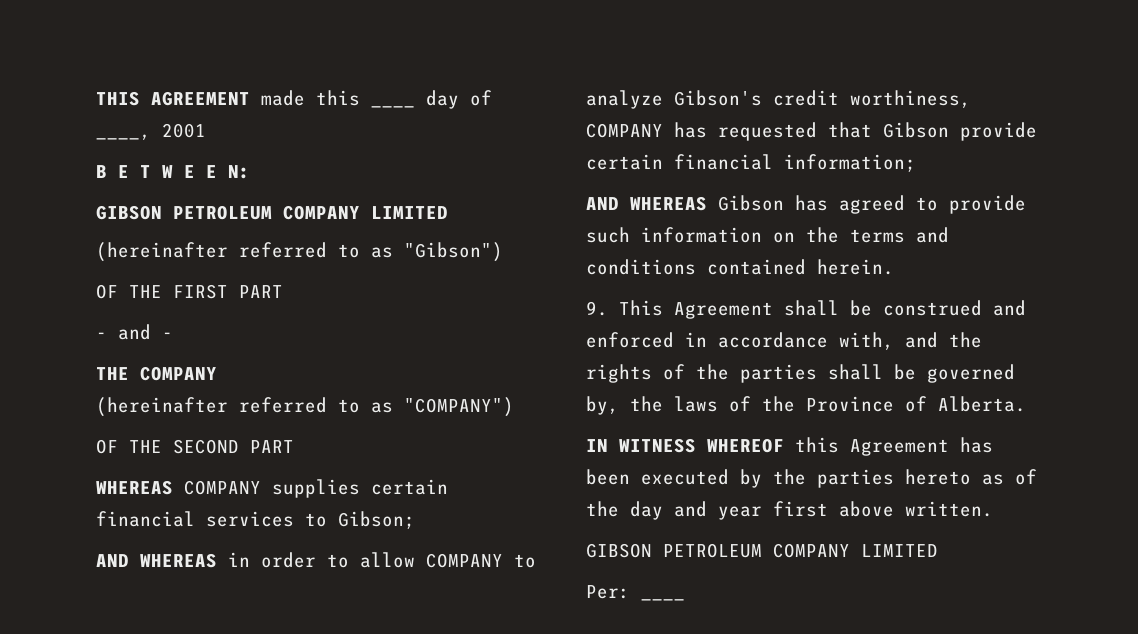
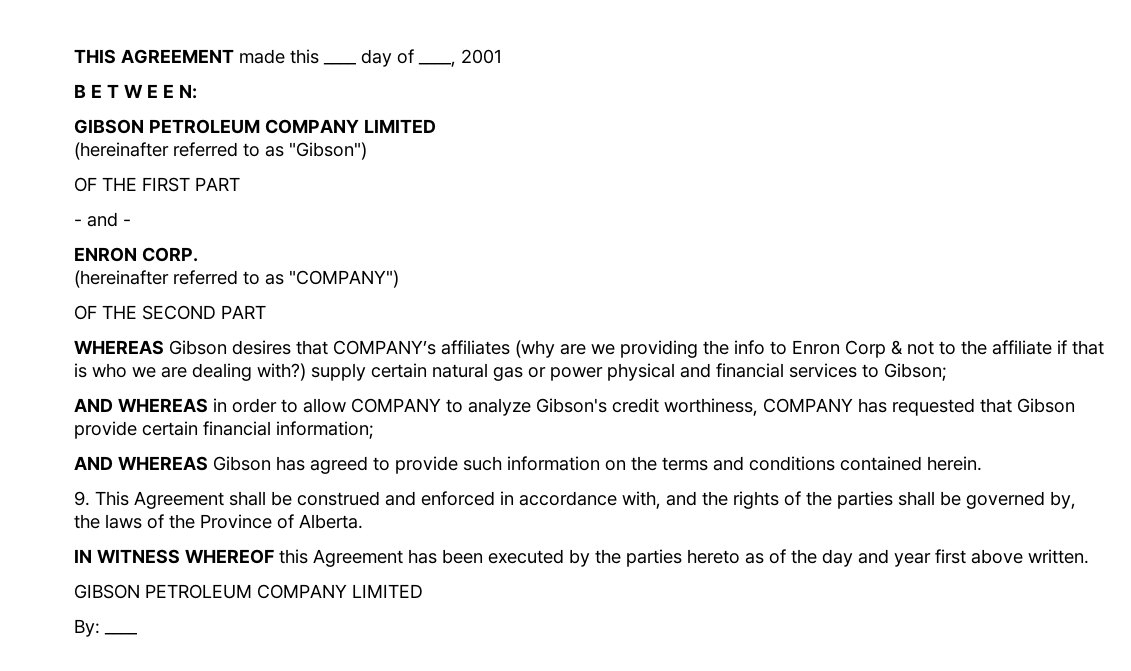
[96,366,217,381] THE COMPANY -> [74,247,198,262] ENRON CORP.
[184,479,448,498] COMPANY supplies certain -> [169,340,1104,358] [74,363,711,381] Gibson desires that COMPANY’s affiliates (why are we providing the info to Enron Corp & not to the affiliate if that is who we are dealing with?) supply certain natural gas or power physical and
[586,585,630,599] Per: -> [74,619,100,637] By:

